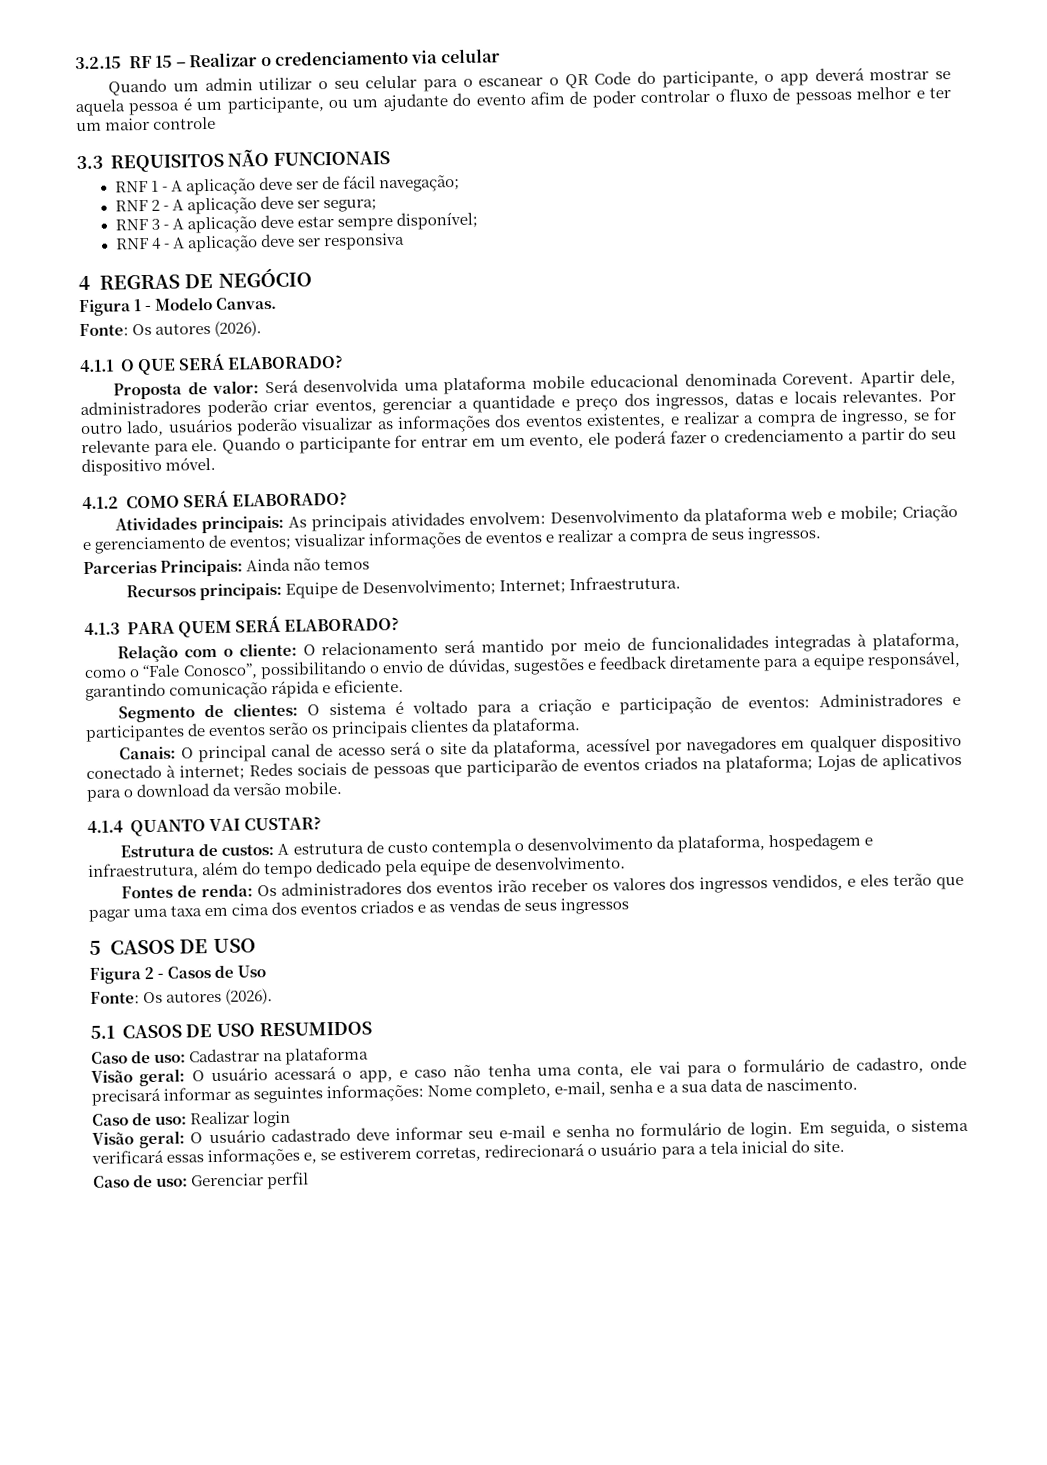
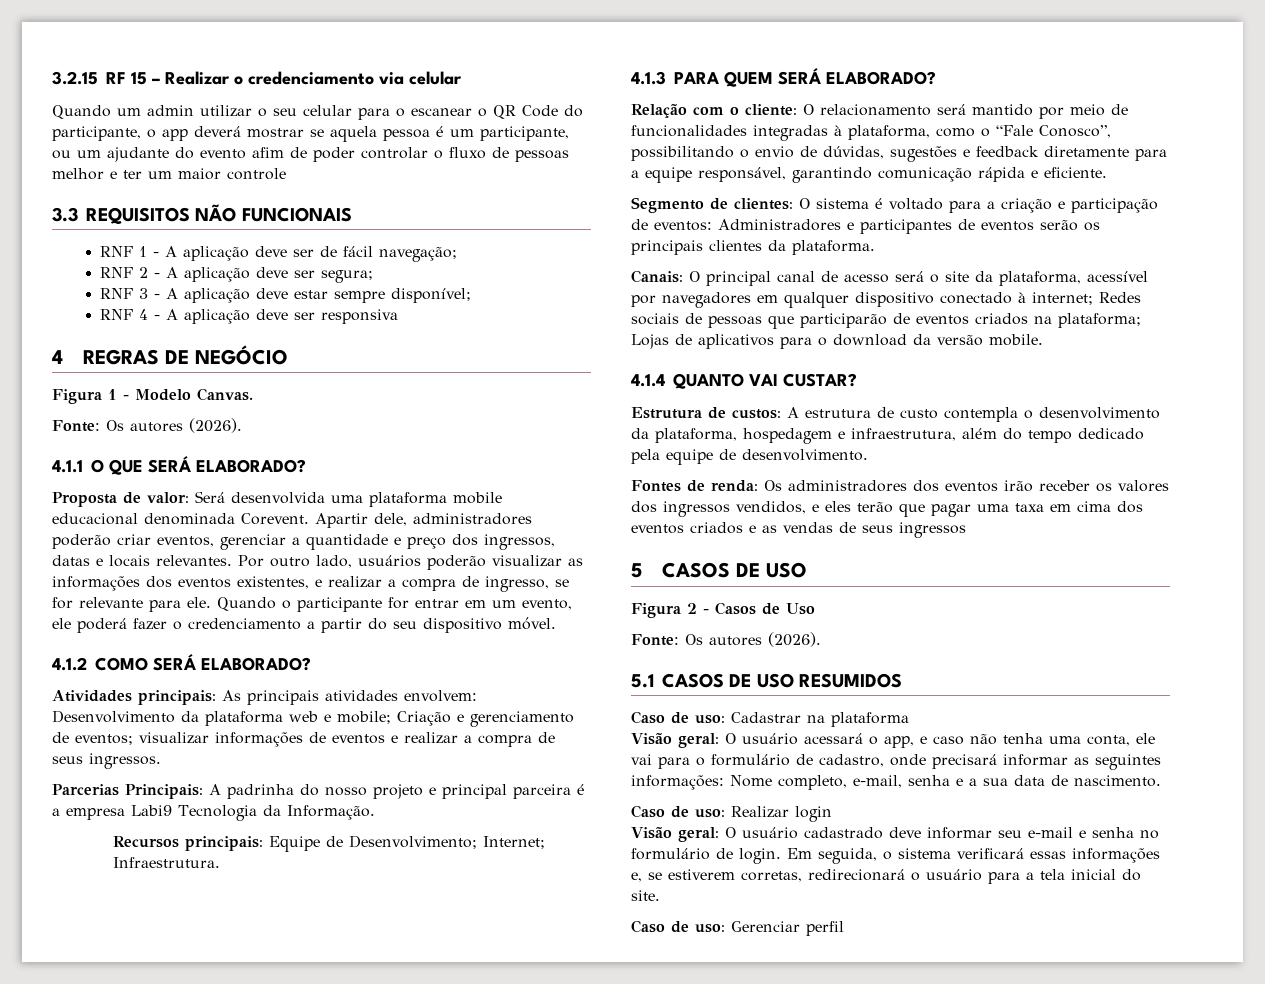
[246,557,371,572] Ainda não temos -> [209,784,585,799] [52,805,375,821] A padrinha do nosso projeto e principal parceira é a empresa Labi9 Tecnologia da Informação.

